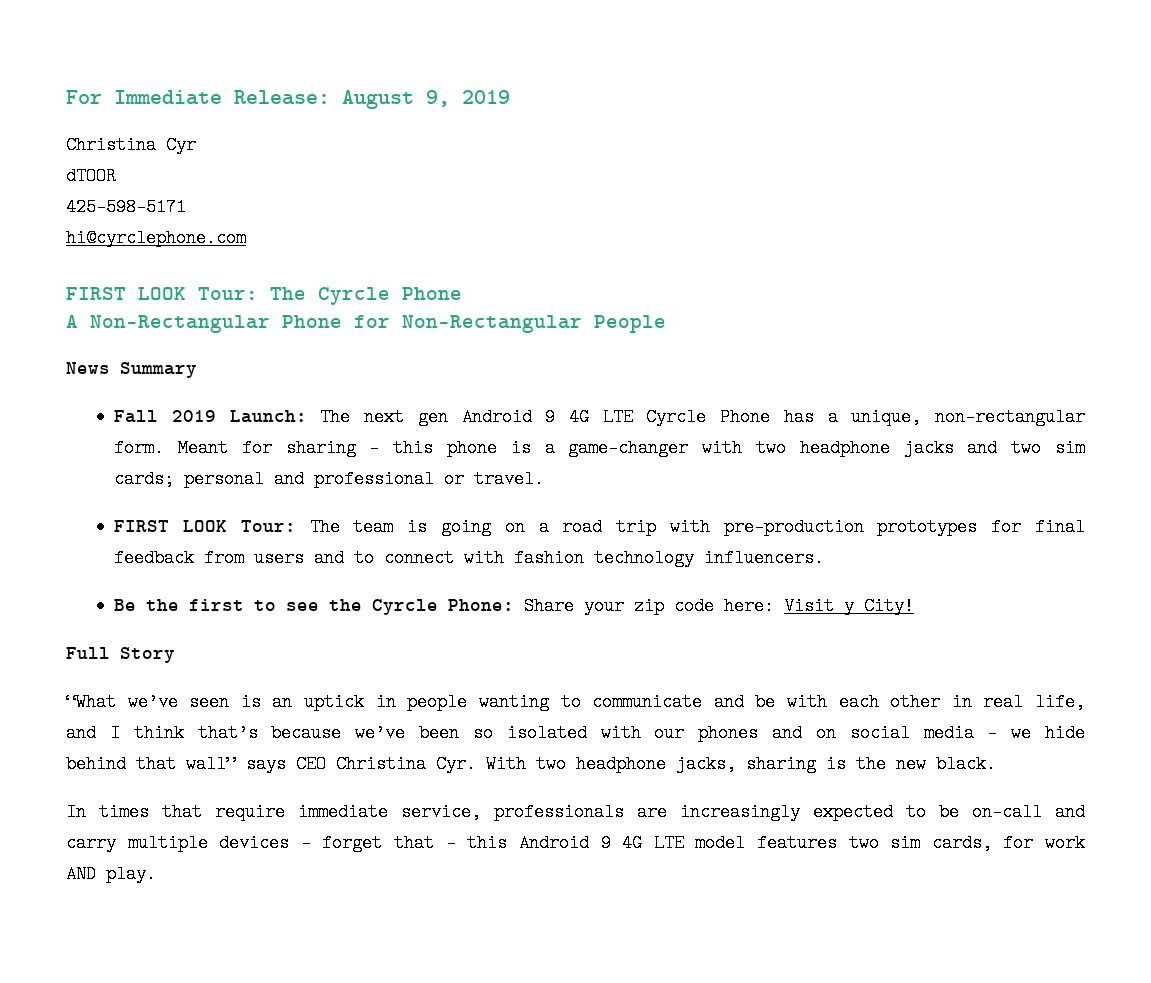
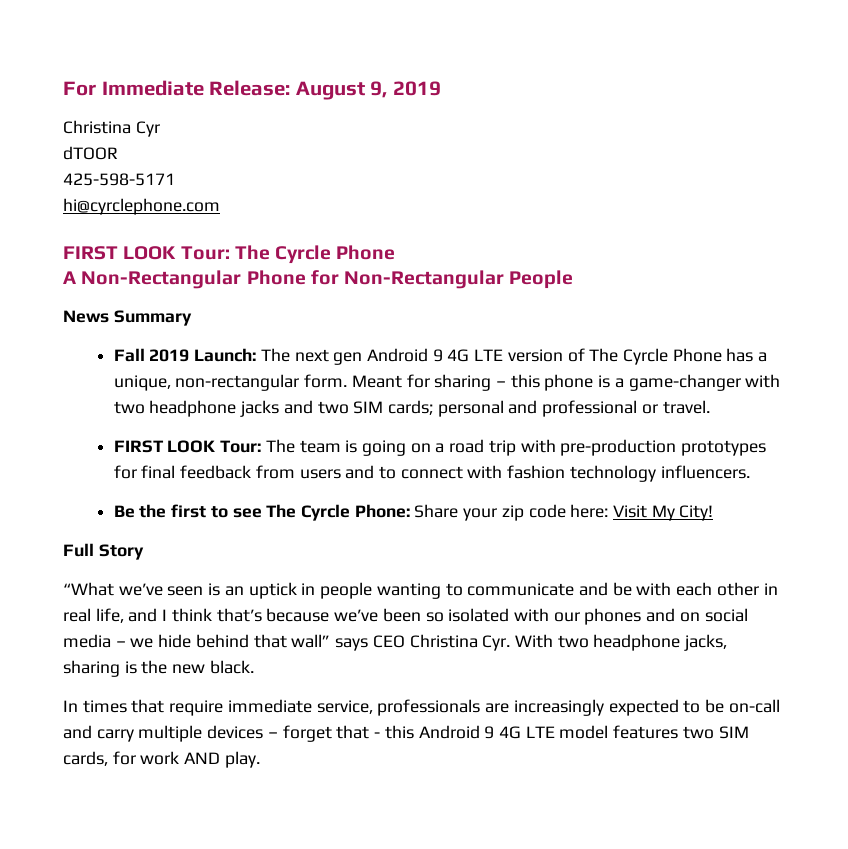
(633, 417) none -> [507,348,619,362] version of The
[1055,439,1085,457] sim -> [353,401,384,414] SIM
[329,599,363,611] the -> [266,504,297,518] The
[844,597,855,615] y -> [651,505,675,521] My
[890,834,921,852] sim -> [718,726,749,739] SIM

